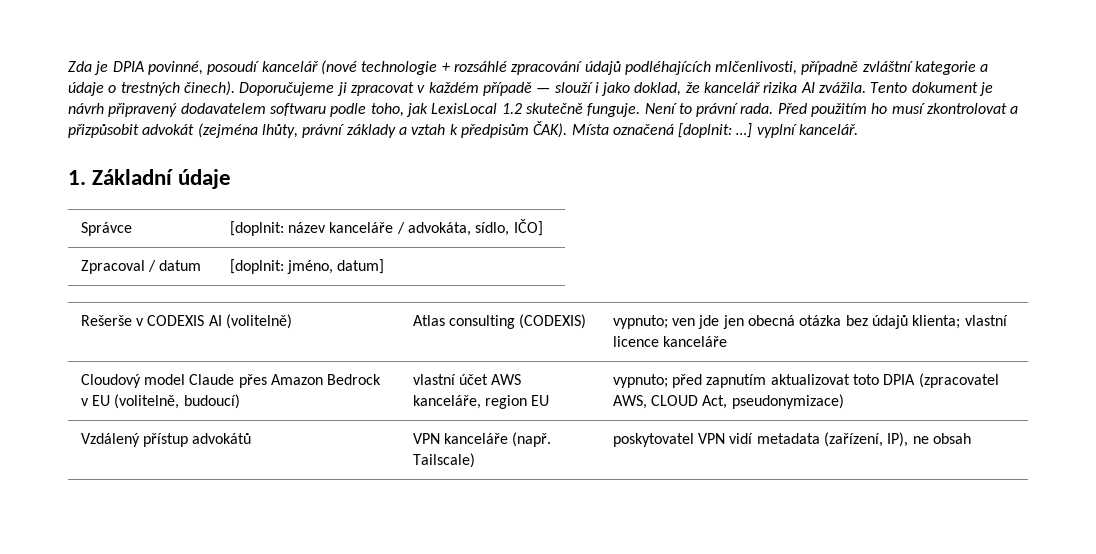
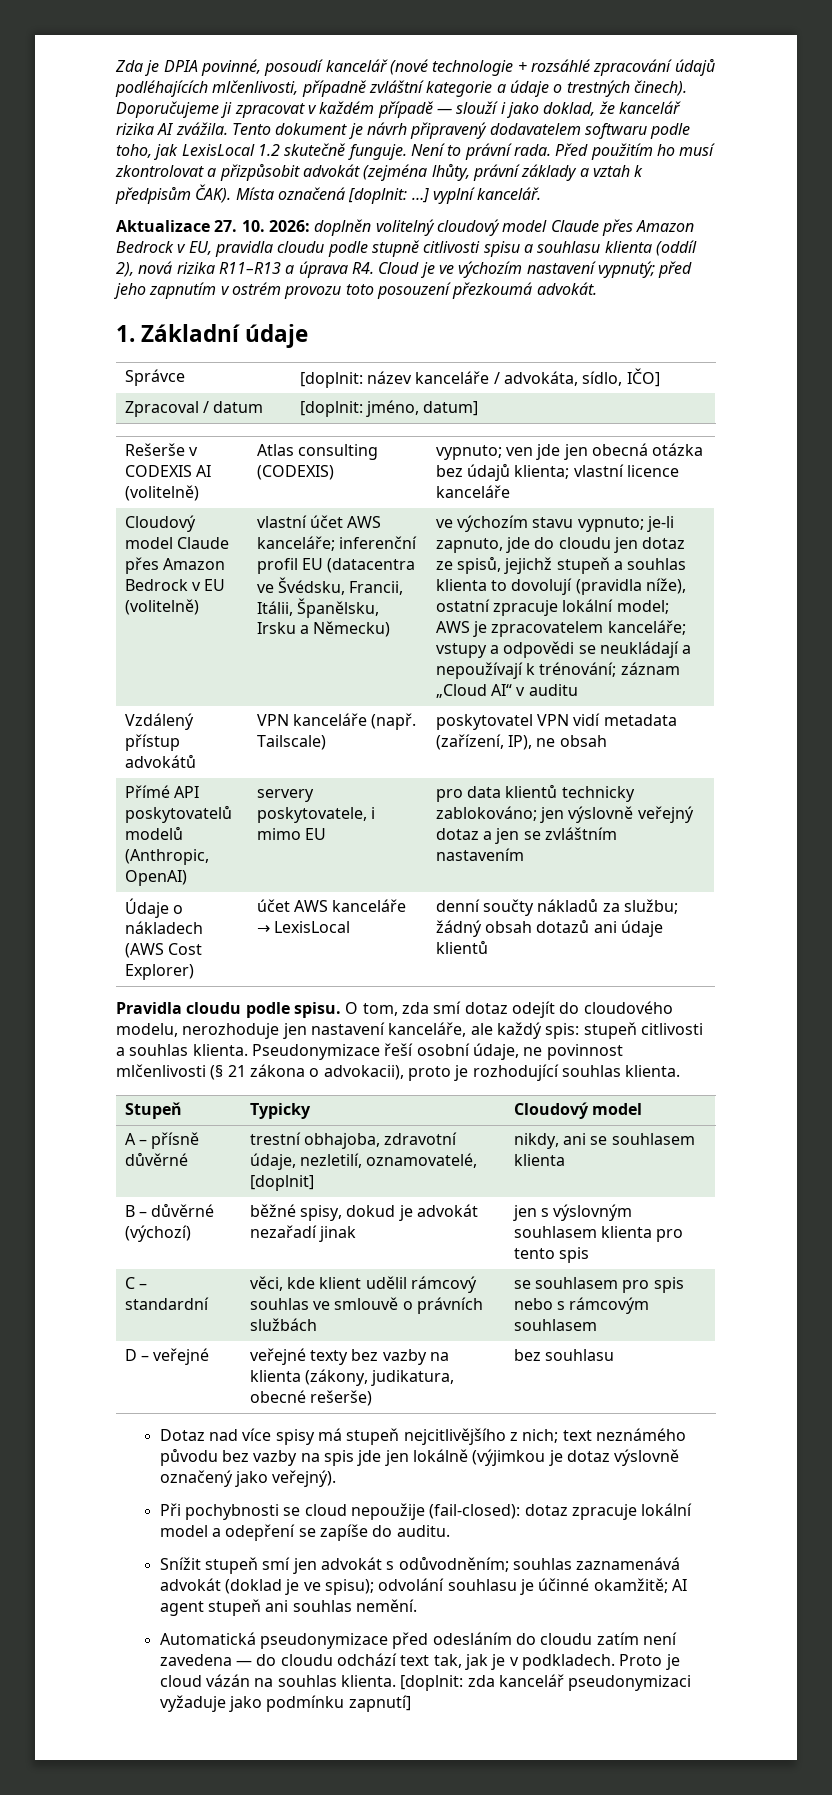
(859, 129) none -> [116,219,695,236] [116,240,697,257] [116,261,693,278] [113,282,597,299] // Aktualizace 27. 10. 2026: doplněn volitelný cloudový model Claude přes Amazon Bedrock v EU, pravidla cloudu podle stupně citlivosti spisu a souhlasu klienta (oddíl 2), nová rizika R11–R13 a úprava R4. Cloud je ve výchozím nastavení vypnutý; před jeho zapnutím v ostrém provozu toto posouzení přezkoumá advokát.
[114,394,240,409] (volitelně, budoucí) -> [124,599,199,615] (volitelně)
[412,395,550,409] [612,373,999,388] [612,394,844,409] kanceláře, region EU | vypnuto; před zapnutím aktualizovat toto DPIA (zpracovatel AWS, CLOUD Act, pseudonymizace) -> [256,536,418,551] [256,558,416,574] [256,577,404,595] [256,598,380,618] [256,621,391,637] [435,515,675,532] [435,537,686,553] [435,556,687,574] [435,578,687,595] [435,599,669,616] [435,620,686,637] [435,641,692,658] [435,662,680,679] [435,684,578,698] kanceláře; inferenční profil EU (datacentra ve Švédsku, Francii, Itálii, Španělsku, Irsku a Německu) | ve výchozím stavu vypnuto; je-li zapnuto, jde do cloudu jen dotaz ze spisů, jejichž stupeň a souhlas klienta to dovolují (pravidla níže), ostatní zpracuje lokální model; AWS je zpracovatelem kanceláře; vstupy a odpovědi se neukládají a nepoužívají k trénování; záznam „Cloud AI“ v auditu
(971, 438) none -> [124,785,200,798] [124,805,232,823] [124,826,183,840] [124,849,209,865] [124,870,187,886] [256,789,314,802] [256,807,376,823] [256,828,327,840] [435,784,635,802] [435,806,694,823] [435,827,618,844] [435,848,524,861] [124,898,184,918] [124,921,203,934] [124,943,203,958] [124,964,194,980] [256,899,407,912] [256,921,351,933] [435,898,679,916] [435,919,664,937] [435,940,488,954] [116,1001,673,1018] [116,1022,703,1039] [116,1043,623,1060] [116,1064,681,1081] [124,1102,182,1119] [249,1103,311,1119] [513,1102,643,1119] [124,1132,200,1149] [124,1152,188,1166] [249,1132,458,1149] [249,1153,478,1170] [249,1175,314,1191] [513,1133,695,1149] [513,1154,565,1166] [124,1203,215,1217] [124,1225,191,1242] [249,1204,479,1221] [249,1225,357,1242] [512,1204,633,1221] [513,1226,684,1242] [513,1247,590,1263] [124,1277,148,1289] [124,1297,209,1310] [249,1276,478,1293] [249,1297,484,1314] [249,1318,317,1331] [513,1277,684,1293] [513,1297,650,1314] [513,1319,597,1331] [124,1348,210,1365] [249,1348,450,1365] [249,1369,455,1386] [249,1390,373,1406] [513,1349,615,1361] [159,1428,687,1445] [159,1448,680,1466] [159,1470,337,1487] [159,1503,693,1520] [159,1524,450,1541] [159,1556,681,1574] [159,1578,688,1595] [159,1599,418,1616] [159,1632,678,1649] [159,1653,680,1670] [159,1674,692,1691] [159,1695,411,1712] // Přímé API poskytovatelů modelů (Anthropic, OpenAI) | servery poskytovatele, i mimo EU | pro data klientů technicky zablokováno; jen výslovně veřejný dotaz a jen se zvláštním nastavením // Údaje o nákladech (AWS Cost Explorer) | účet AWS kanceláře → LexisLocal | denní součty nákladů za službu; žádný obsah dotazů ani údaje klientů // Pravidla cloudu podle spisu. O tom, zda smí dotaz odejít do cloudového modelu, nerozhoduje jen nastavení kanceláře, ale každý spis: stupeň citlivosti a souhlas klienta. Pseudonymizace řeší osobní údaje, ne povinnost mlčenlivosti (§ 21 zákona o advokacii), proto je rozhodující souhlas klienta. // Stupeň | Typicky | Cloudový model // A – přísně důvěrné | trestní obhajoba, zdravotní údaje, nezletilí, oznamovatelé, [doplnit] | nikdy, ani se souhlasem klienta // B – důvěrné (výchozí) | běžné spisy, dokud je advokát nezařadí jinak | jen s výslovným souhlasem klienta pro tento spis // C – standardní | věci, kde klient udělil rámcový souhlas ve smlouvě o právních službách | se souhlasem pro spis nebo s rámcovým souhlasem // D – veřejné | veřejné texty bez vazby na klienta (zákony, judikatura, obecné rešerše) | bez souhlasu // Dotaz nad více spisy má stupeň nejcitlivějšího z nich; text neznámého původu bez vazby na spis jde jen lokálně (výjimkou je dotaz výslovně označený jako veřejný). // Při pochybnosti se cloud nepoužije (fail-closed): dotaz zpracuje lokální model a odepření se zapíše do auditu. // Snížit stupeň smí jen advokát s odůvodněním; souhlas zaznamenává advokát (doklad je ve spisu); odvolání souhlasu je účinné okamžitě; AI agent stupeň ani souhlas nemění. // Automatická pseudonymizace před odesláním do cloudu zatím není zavedena — do cloudu odchází text tak, jak je v podkladech. Proto je cloud vázán na souhlas klienta. [doplnit: zda kancelář pseudonymizaci vyžaduje jako podmínku zapnutí]

